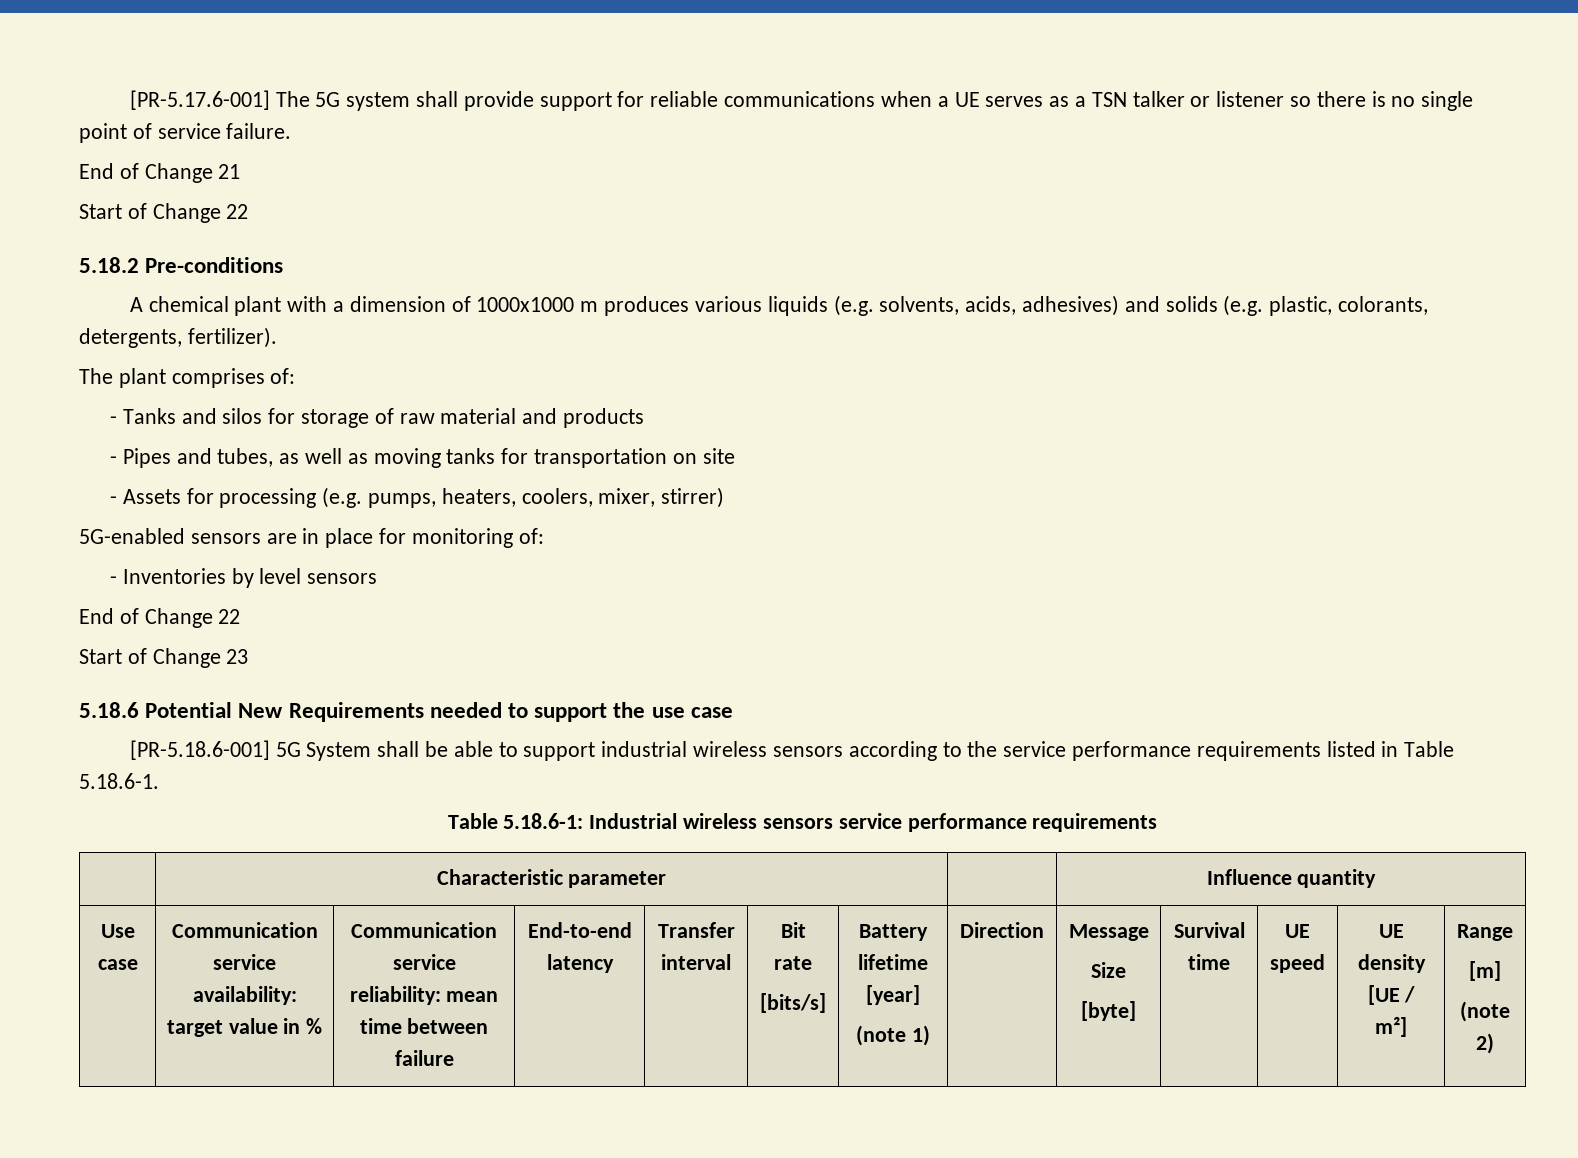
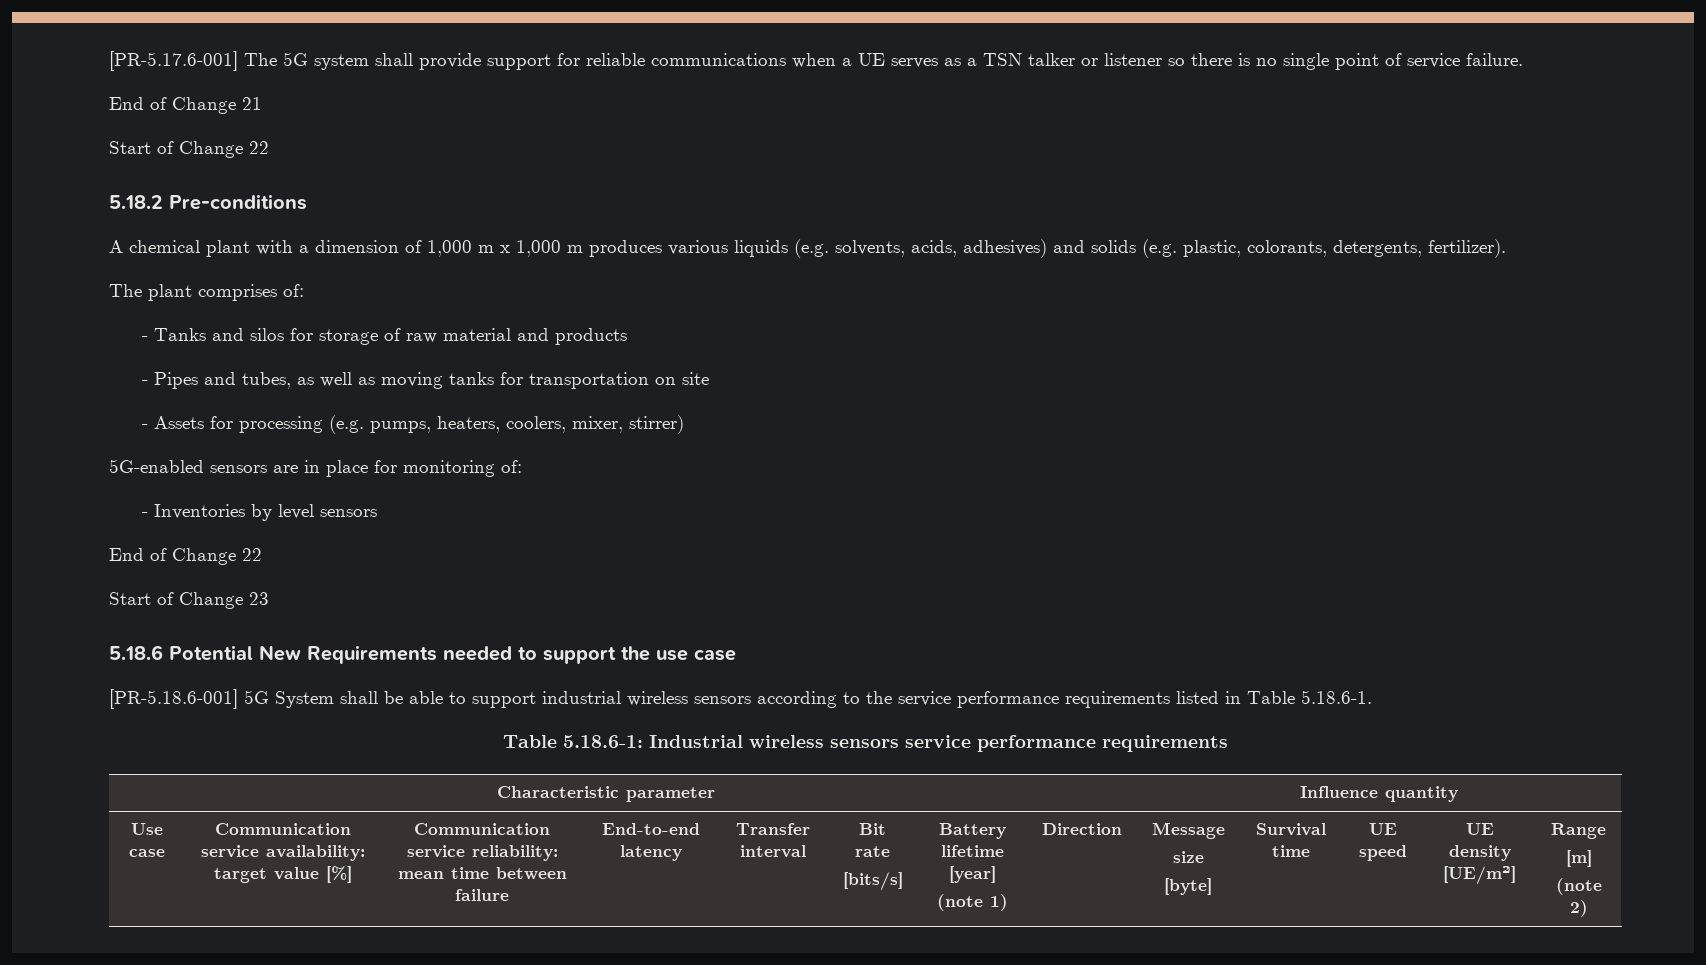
[476,297,575,312] 1000x1000 -> [427,240,561,257] 1,000 m x 1,000
[283,1018,323,1034] in % -> [325,866,352,883] [%]
[1091,962,1126,978] Size -> [1172,851,1204,863] size
[1367,985,1416,1005] [1375,1016,1407,1037] [UE / m²] -> [1443,866,1516,885] [UE/m²]

